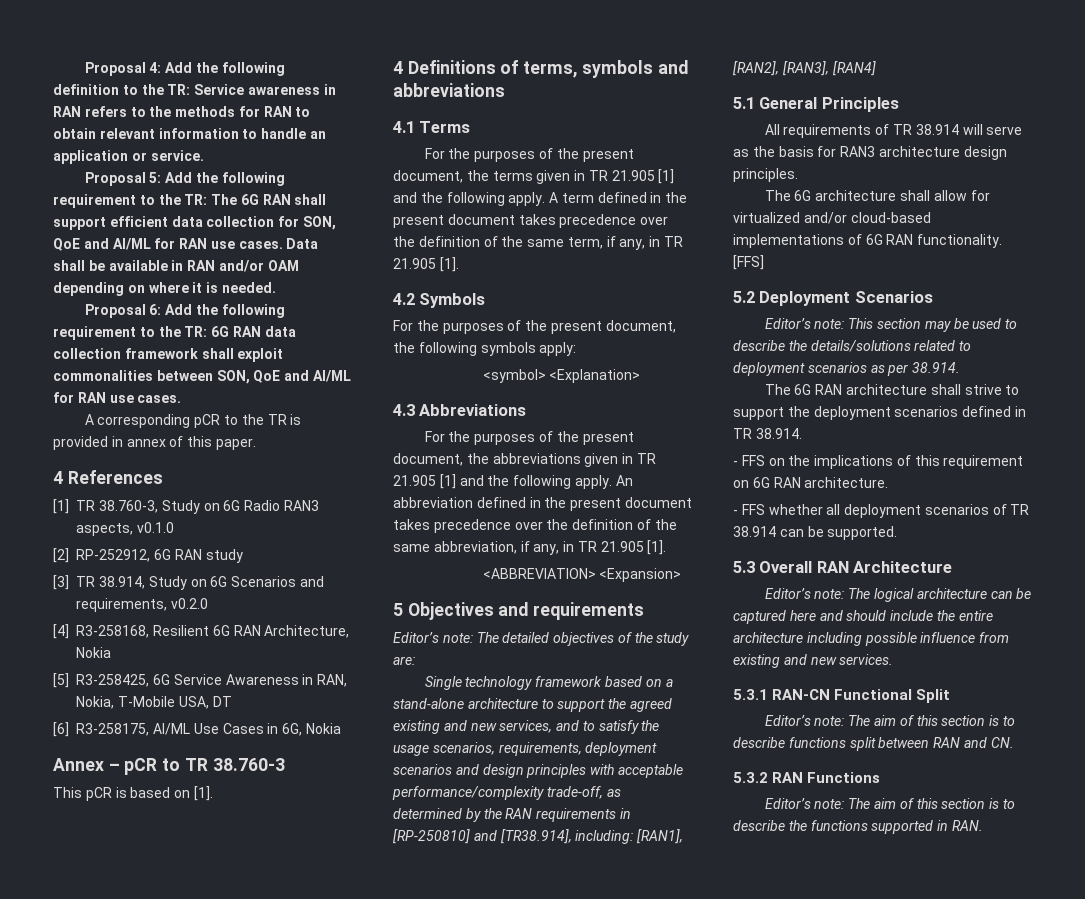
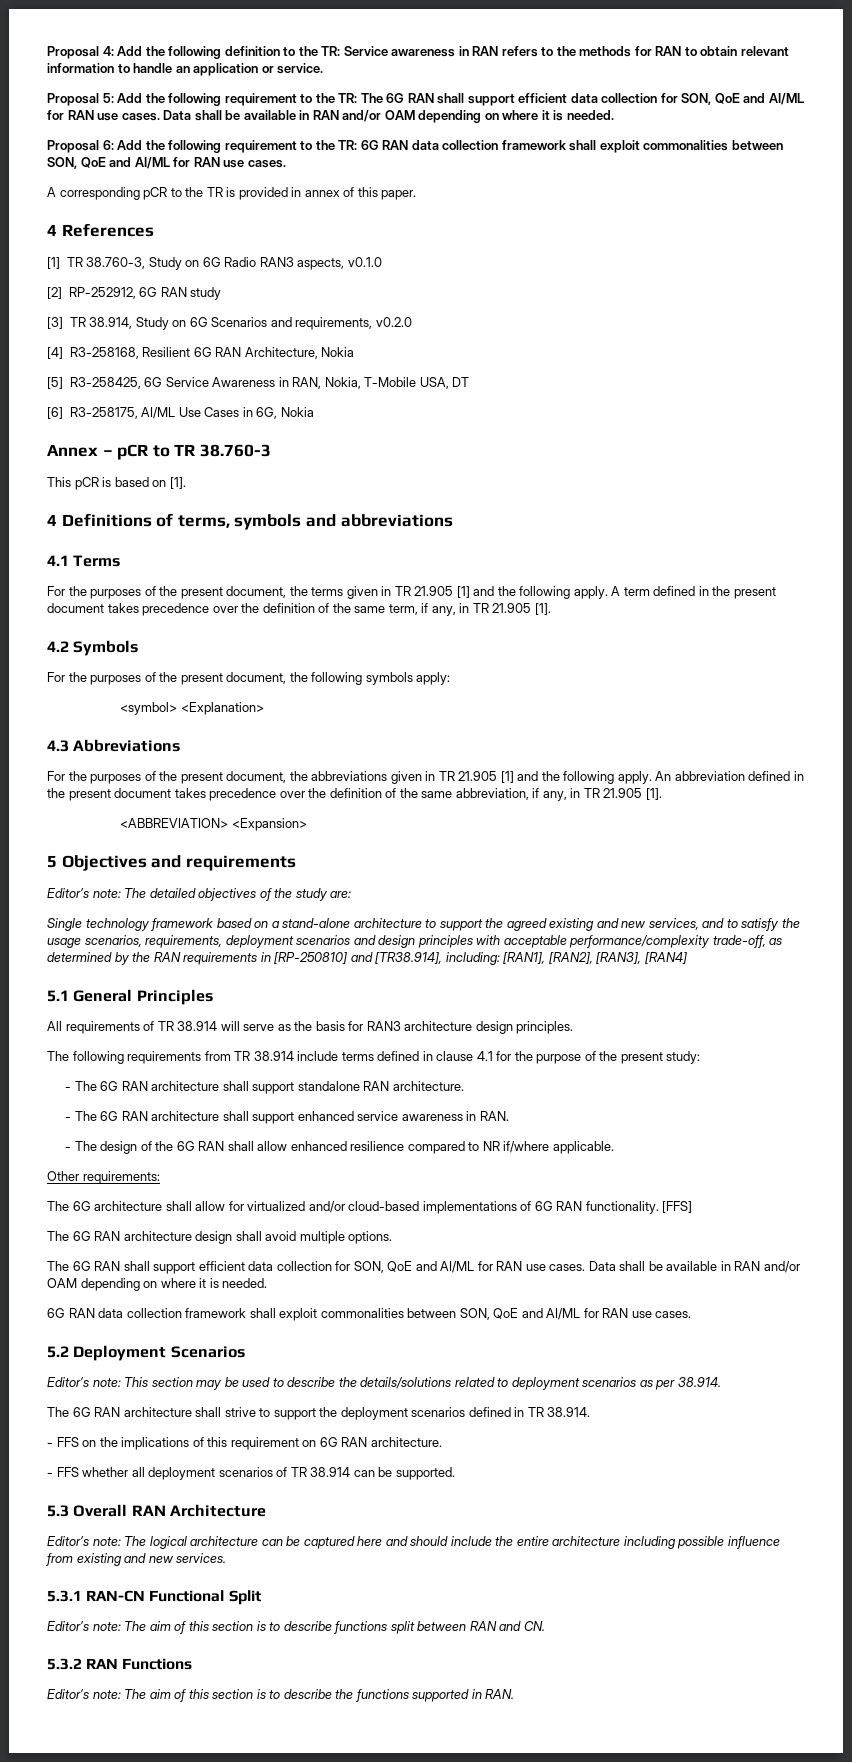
(798, 175) none -> [47,1051,701,1064] [65,1081,464,1094] [65,1111,509,1124] [65,1141,615,1154] [47,1171,160,1184] // The following requirements from TR 38.914 include terms defined in clause 4.1 for the purpose of the present study: // - The 6G RAN architecture shall support standalone RAN architecture. // - The 6G RAN architecture shall support enhanced service awareness in RAN. // - The design of the 6G RAN shall allow enhanced resilience compared to NR if/where applicable. // Other requirements:
(764, 262) none -> [47,1231,393,1244] [47,1261,800,1274] [47,1278,268,1291] [47,1308,692,1321] // The 6G RAN architecture design shall avoid multiple options. // The 6G RAN shall support efficient data collection for SON, QoE and AI/ML for RAN use cases. Data shall be available in RAN and/or OAM depending on where it is needed. // 6G RAN data collection framework shall exploit commonalities between SON, QoE and AI/ML for RAN use cases.

